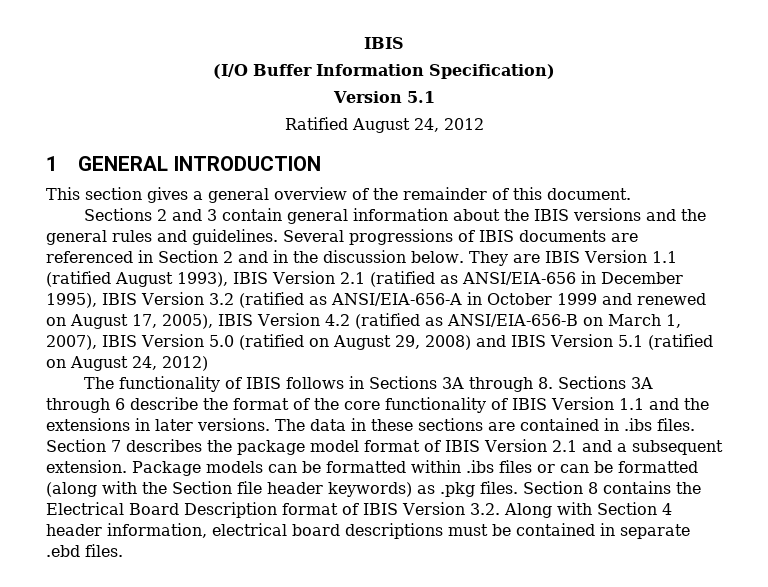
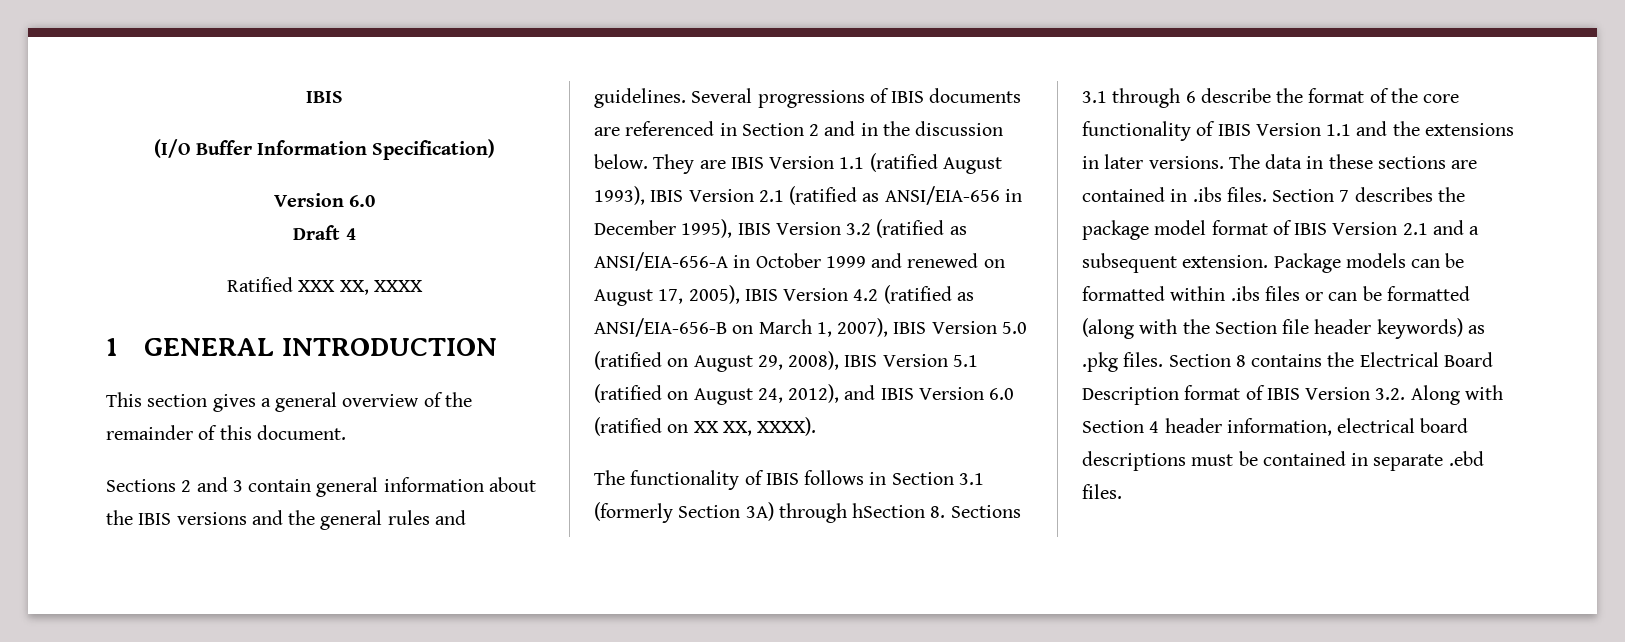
[406,91,435,103] [284,117,484,133] 5.1 // Ratified August 24, 2012 -> [349,195,376,207] [293,225,356,240] [227,277,423,295] 6.0 // Draft 4 // Ratified XXX XX, XXXX
[424,335,506,350] 2008) and -> [788,351,840,370] 2008),
[162,356,208,371] 2012) -> [788,384,1015,403] [594,417,817,436] 2012), and IBIS Version 6.0 (ratified on XX XX, XXXX).
[369,376,534,392] Sections 3A through -> [891,472,984,485] [594,502,926,523] Section 3.1 (formerly Section 3A) through hSection
[631,377,654,389] 3A -> [1082,91,1107,103] 3.1

